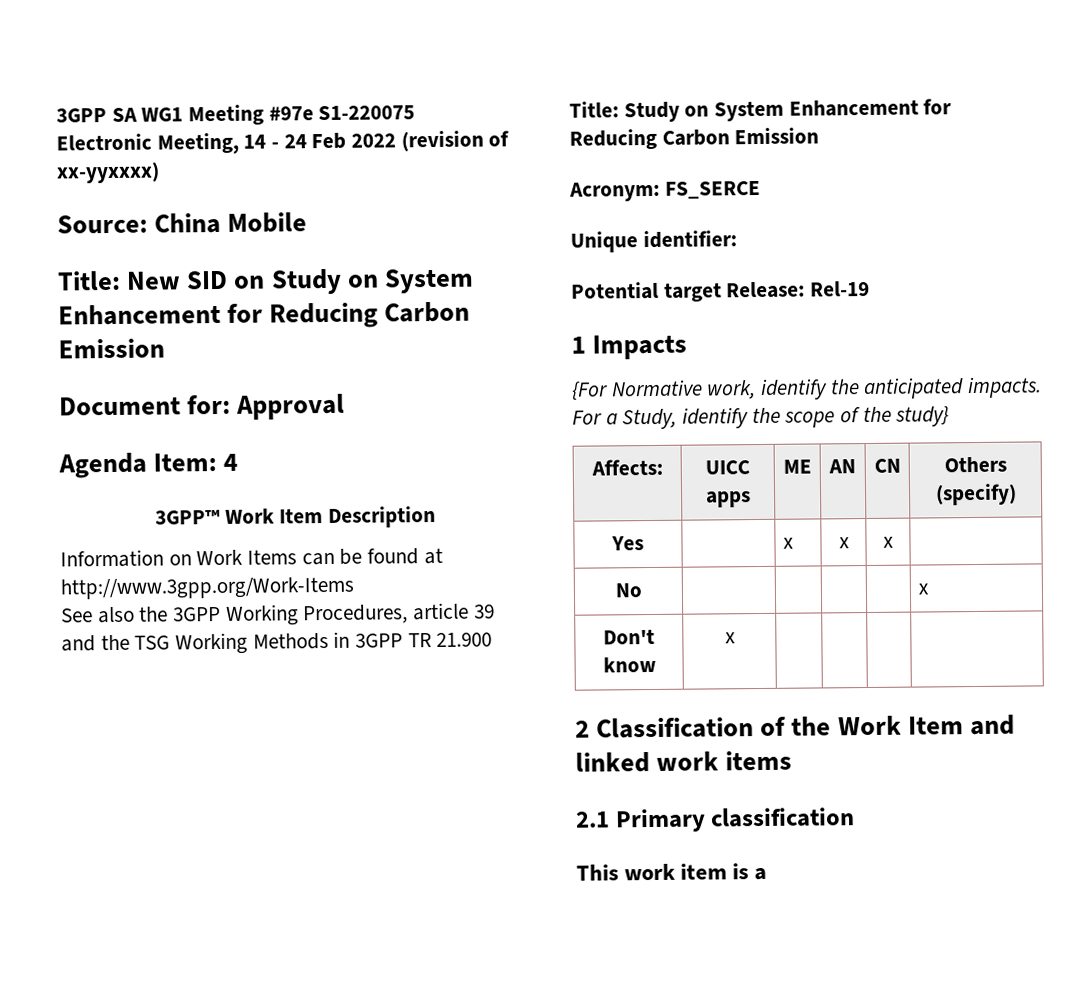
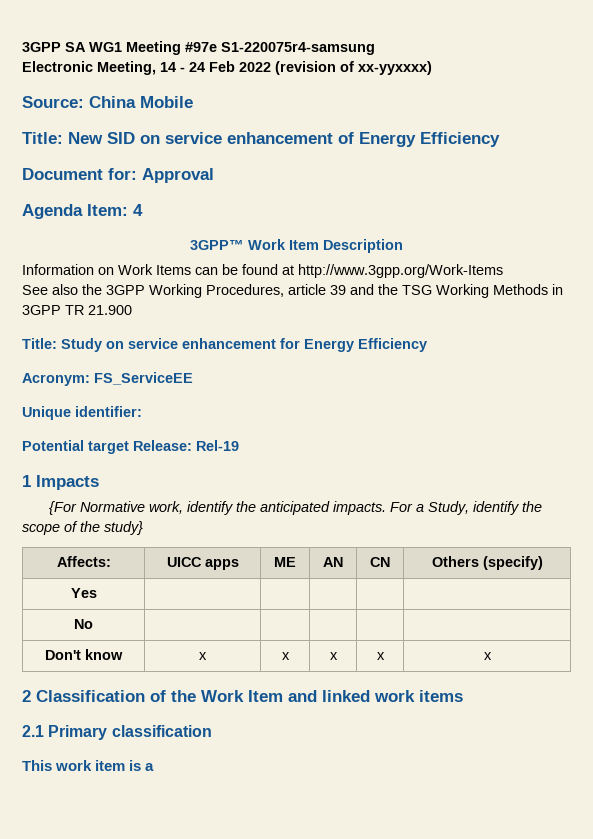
[318,105,416,121] S1-220075 -> [221,42,375,55] S1-220075r4-samsung
[270,268,474,295] [58,301,471,329] [58,338,165,359] Study on System Enhancement for Reducing Carbon Emission -> [165,132,500,147] service enhancement of Energy Efficiency
[714,98,953,122] [569,127,820,150] System Enhancement for Reducing Carbon Emission -> [128,338,427,352] service enhancement for Energy Efficiency
[664,180,761,199] FS_SERCE -> [94,372,193,385] FS_ServiceEE
[782,537,794,549] [838,537,850,549] [883,536,894,548] x | x | x -> (97, 593) | |
[917,583,929,595] x -> (93, 624) none
(736, 638) | | | -> [281,652,290,660] [329,652,338,660] [376,652,385,660] [483,652,492,660] x | x | x | x

